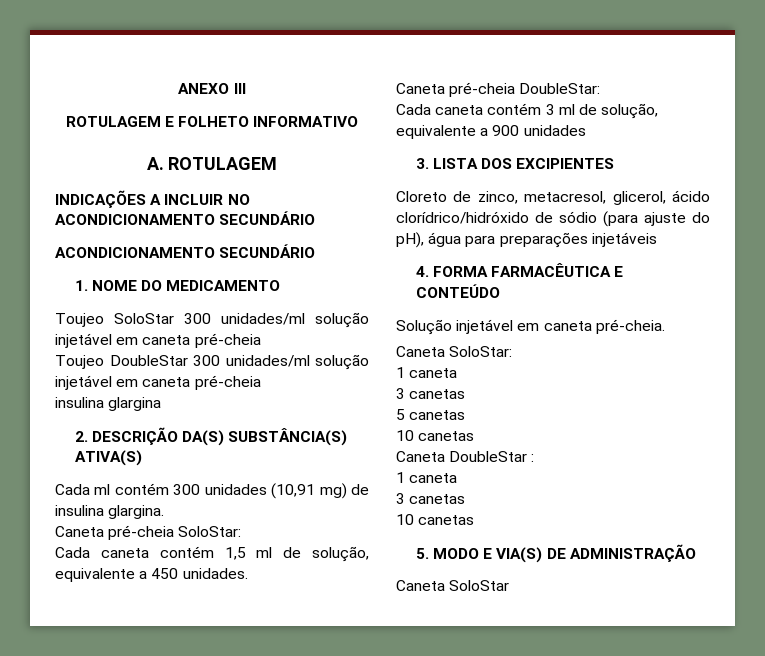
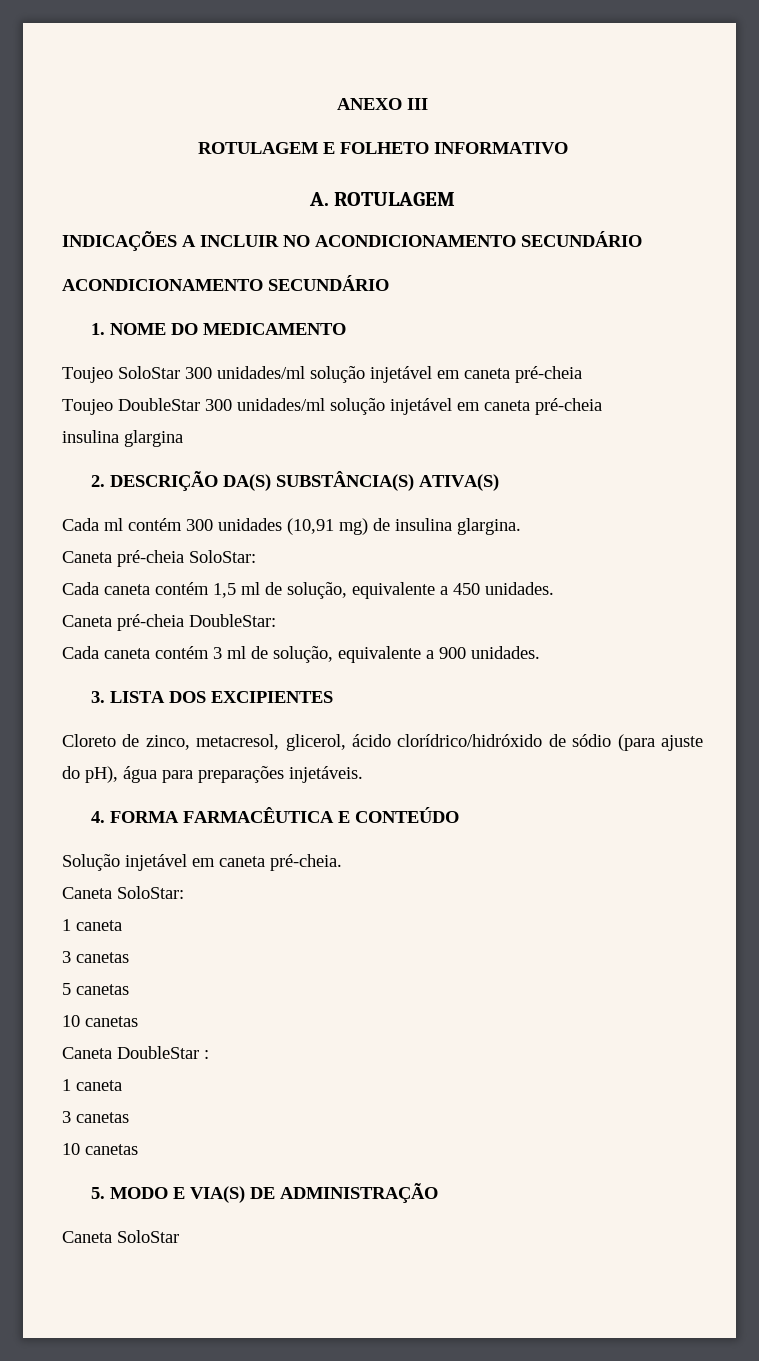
[523,125,586,136] unidades -> [471,646,540,659] unidades.
[591,232,657,247] injetáveis -> [289,766,363,783] injetáveis.

